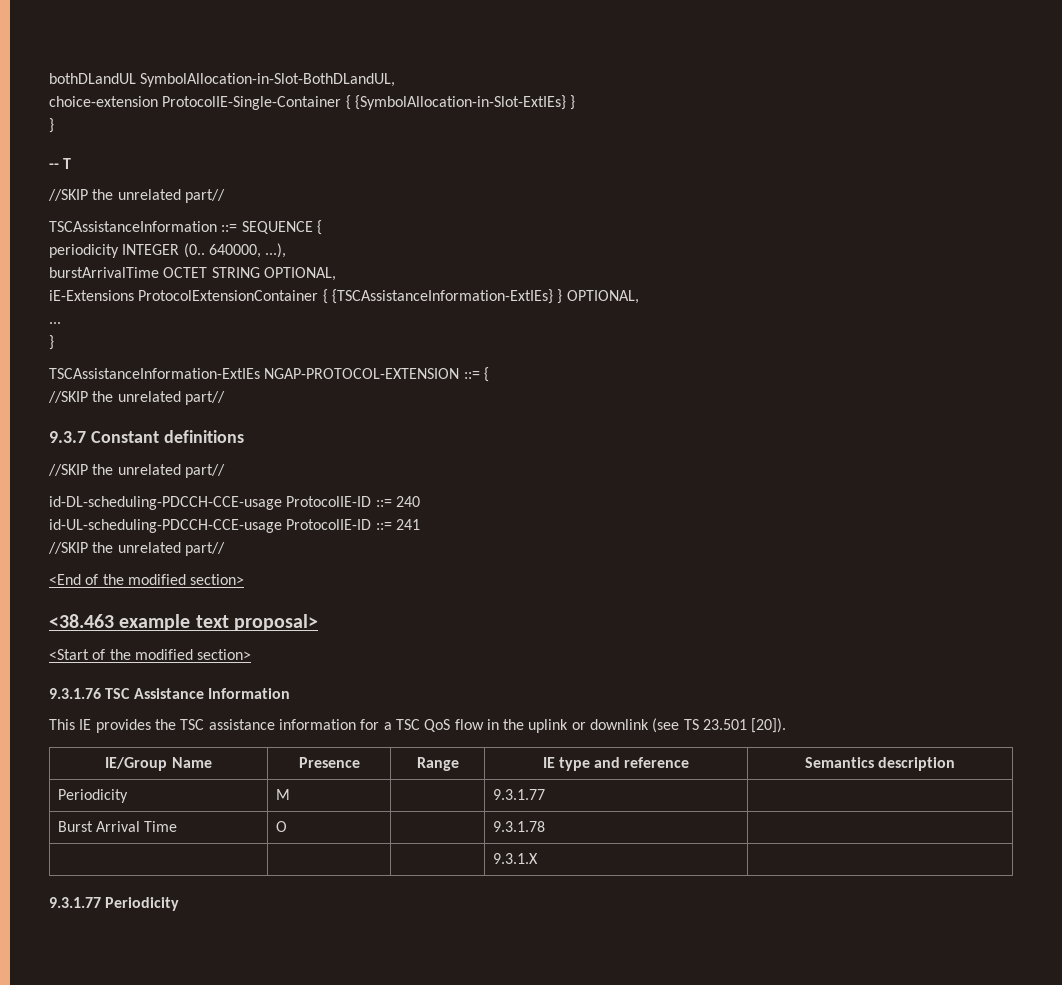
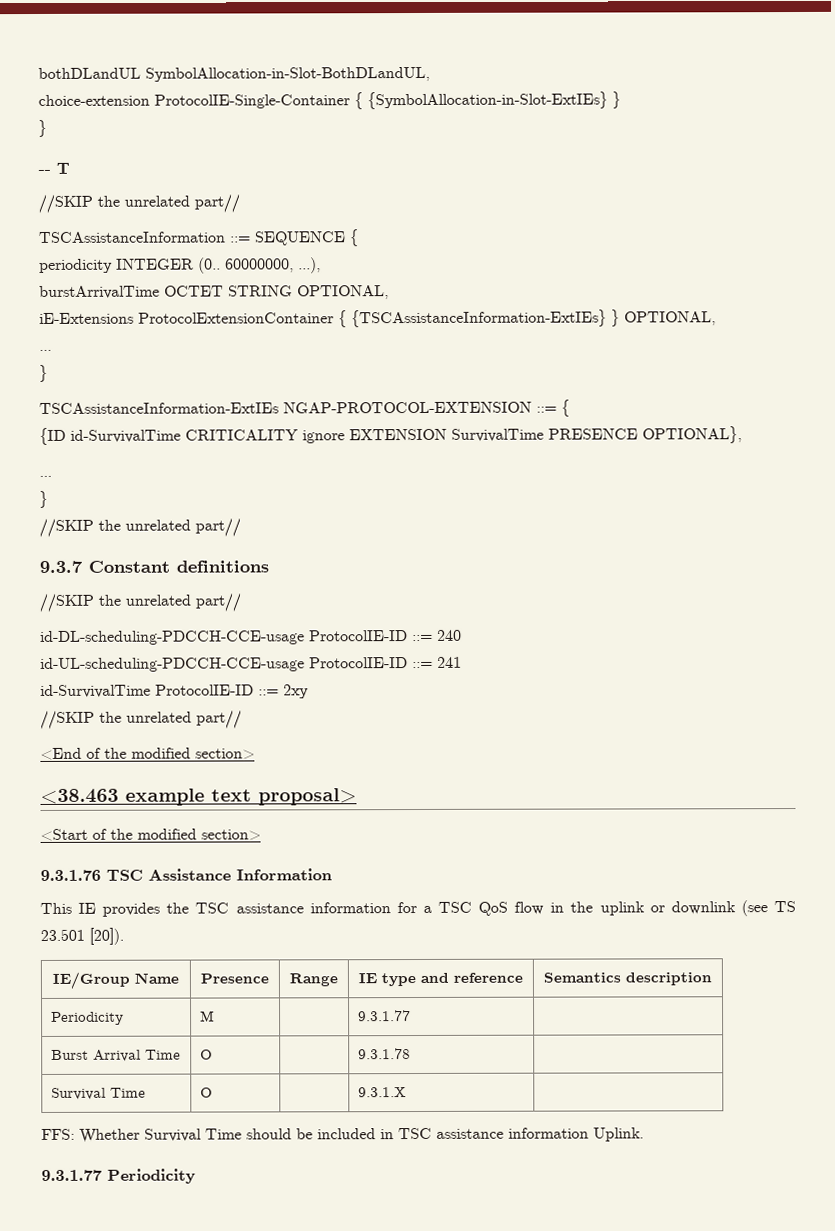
[208,244,261,258] 640000, -> [225,258,294,273] 60000000,
(489, 374) none -> [39,426,742,445] [39,475,52,477] [39,490,48,508] // {ID id-SurvivalTime CRITICALITY ignore EXTENSION SurvivalTime PRESENCE OPTIONAL}, // ... // }
(420, 524) none -> [40,684,309,699] // id-SurvivalTime ProtocolIE-ID ::= 2xy
[492,853,538,864] | | | 9.3.1.X | -> [50,1087,146,1100] [199,1087,213,1098] [357,1087,406,1098] [41,1127,644,1143] Survival Time | O | | 9.3.1.X | // FFS: Whether Survival Time should be included in TSC assistance information Uplink.

